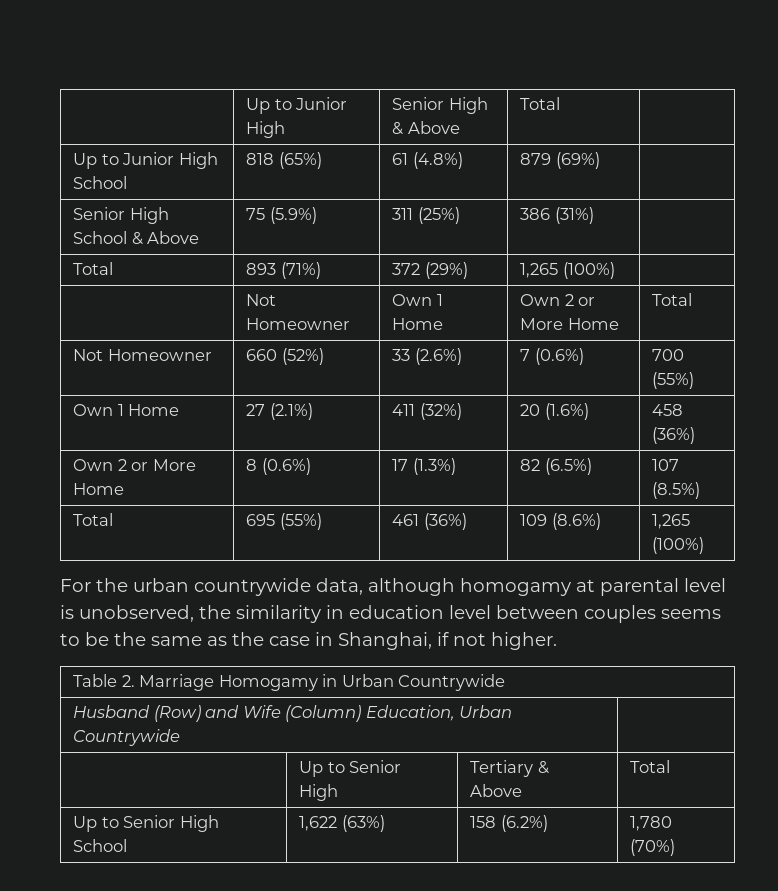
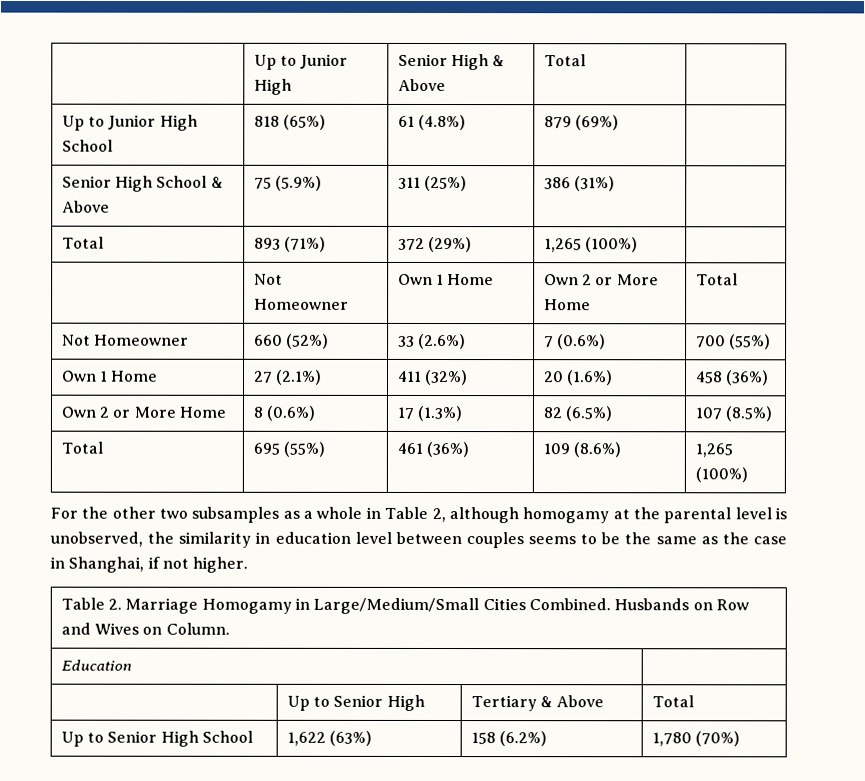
[133,578,363,596] urban countrywide data, -> [111,506,446,523] other two subsamples as a whole in Table 2,
(595, 585) none -> [632,507,660,520] the
[341,674,506,691] [73,705,513,722] [73,729,181,746] Urban Countrywide // Husband (Row) and Wife (Column) Education, Urban Countrywide -> [313,597,749,615] [60,622,230,635] [60,659,132,671] Large/Medium/Small Cities Combined. Husbands on Row and Wives on Column. // Education

